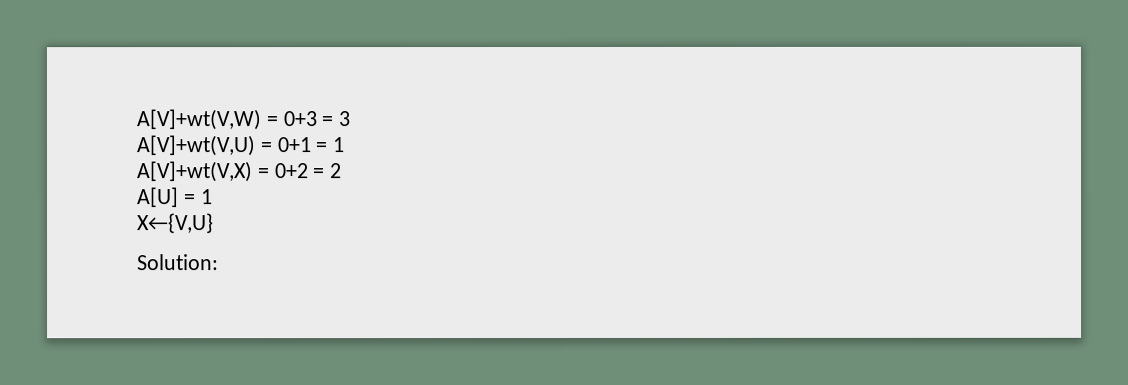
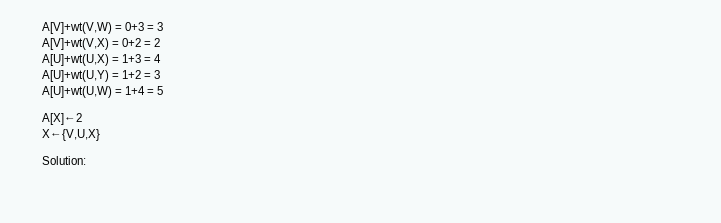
[136,135,345,157] // A[V]+wt(V,U) = 0+1 = 1 -> (164, 26) none
[136,187,213,208] [137,213,214,234] A[U] = 1 // X←{V,U} -> [42,54,162,66] [42,70,161,82] [42,86,164,98] [42,113,82,125] [42,129,100,141] A[U]+wt(U,X) = 1+3 = 4 // A[U]+wt(U,Y) = 1+2 = 3 // A[U]+wt(U,W) = 1+4 = 5 // A[X]←2 // X←{V,U,X}

